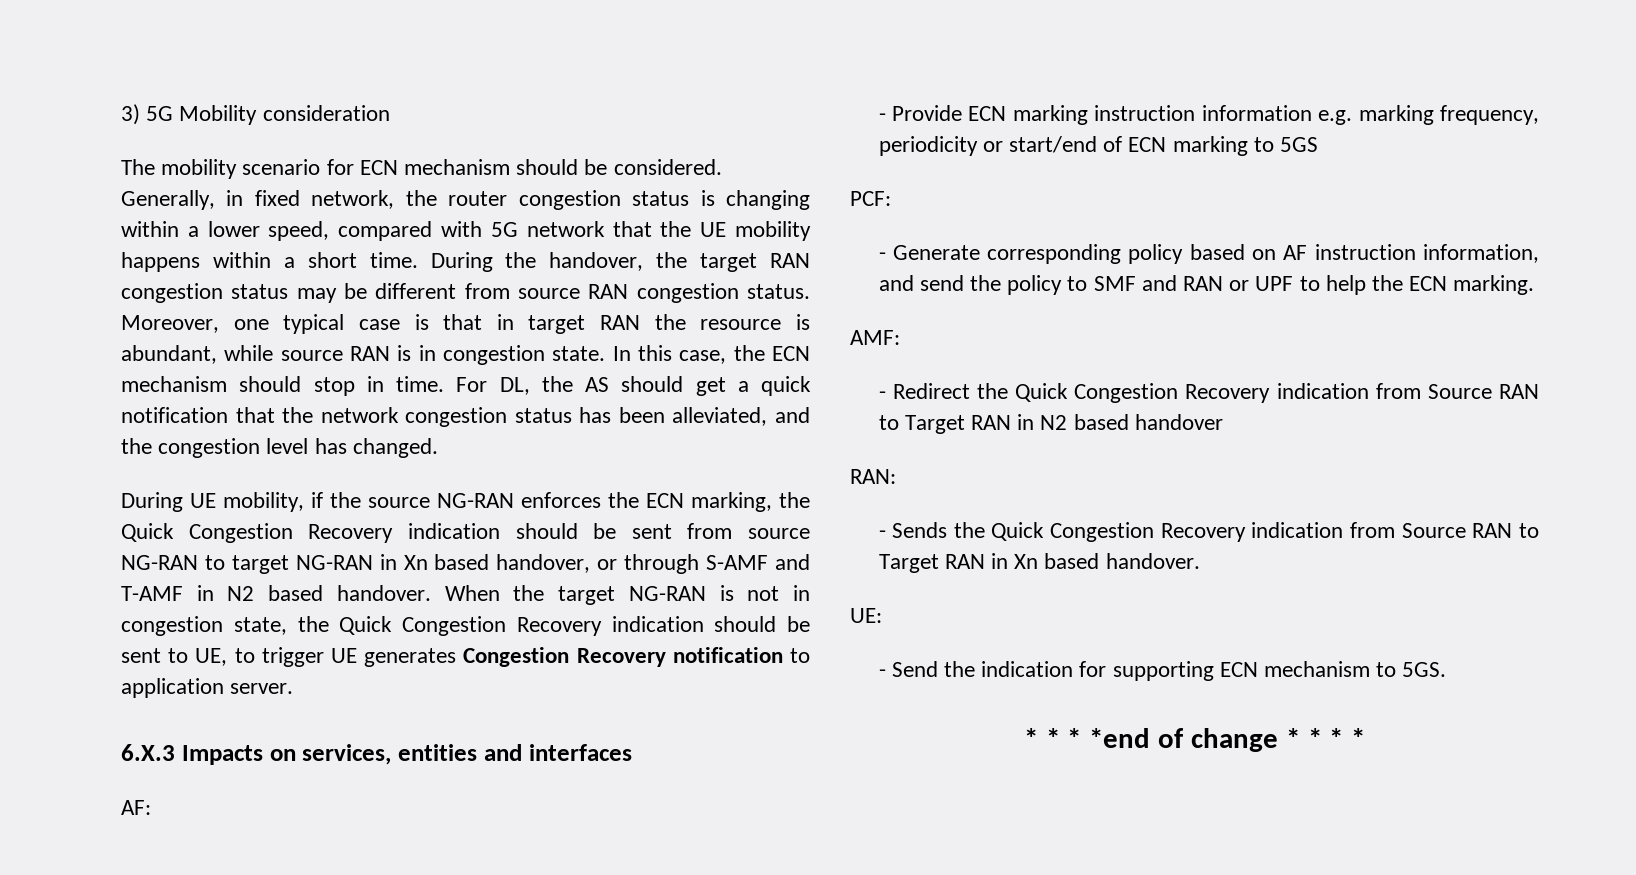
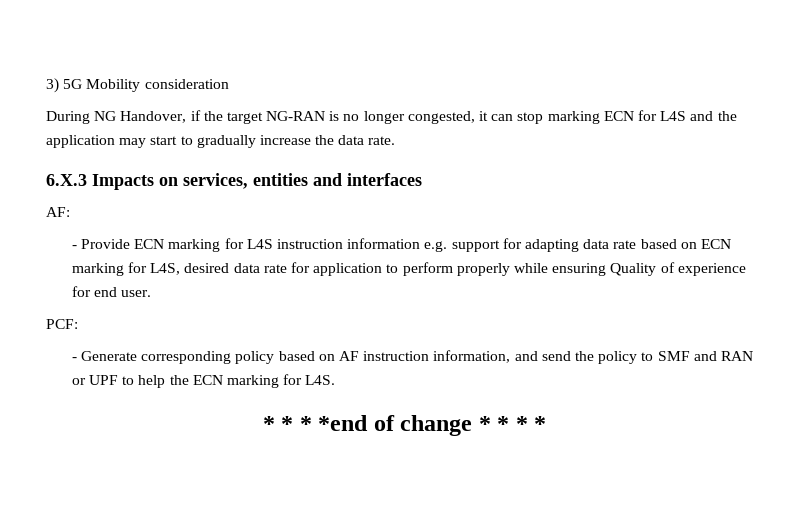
[121,159,722,179] [121,190,811,210] [121,221,811,241] [121,252,810,272] [121,283,810,303] [121,314,810,334] [121,345,810,365] [121,376,811,396] [121,407,810,427] [121,438,438,458] [121,492,810,512] [121,523,810,543] [121,554,810,574] [121,585,811,605] [121,616,810,636] [121,647,810,667] [121,678,294,698] The mobility scenario for ECN mechanism should be considered. Generally, in fixed network, the router congestion status is changing within a lower speed, compared with 5G network that the UE mobility happens within a short time. During the handover, the target RAN congestion status may be different from source RAN congestion status. Moreover, one typical case is that in target RAN the resource is abundant, while source RAN is in congestion state. In this case, the ECN mechanism should stop in time. For DL, the AS should get a quick notification that the network congestion status has been alleviated, and the congestion level has changed. // During UE mobility, if the source NG-RAN enforces the ECN marking, the Quick Congestion Recovery indication should be sent from source NG-RAN to target NG-RAN in Xn based handover, or through S-AMF and T-AMF in N2 based handover. When the target NG-RAN is not in congestion state, the Quick Congestion Recovery indication should be sent to UE, to trigger UE generates Congestion Recovery notification to application server. -> [46,110,737,124] [46,135,396,148] During NG Handover, if the target NG-RAN is no longer congested, it can stop marking ECN for L4S and the application may start to gradually increase the data rate.
(1088, 115) none -> [224,238,273,249] for L4S
[1358,105,1539,125] [878,136,1319,156] marking frequency, periodicity or start/end of ECN marking to 5GS -> [451,238,731,252] [71,262,746,276] [71,286,152,297] support for adapting data rate based on ECN marking for L4S, desired data rate for application to perform properly while ensuring Quality of experience for end user.
[1453,275,1535,295] [850,330,900,345] [878,383,1539,403] [878,414,1223,434] [850,469,896,484] [878,522,1539,542] [878,553,1200,573] [850,608,882,623] [878,661,1447,681] marking. // AMF: // - Redirect the Quick Congestion Recovery indication from Source RAN to Target RAN in N2 based handover // RAN: // - Sends the Quick Congestion Recovery indication from Source RAN to Target RAN in Xn based handover. // UE: // - Send the indication for supporting ECN mechanism to 5GS. -> [227,374,336,388] marking for L4S.

